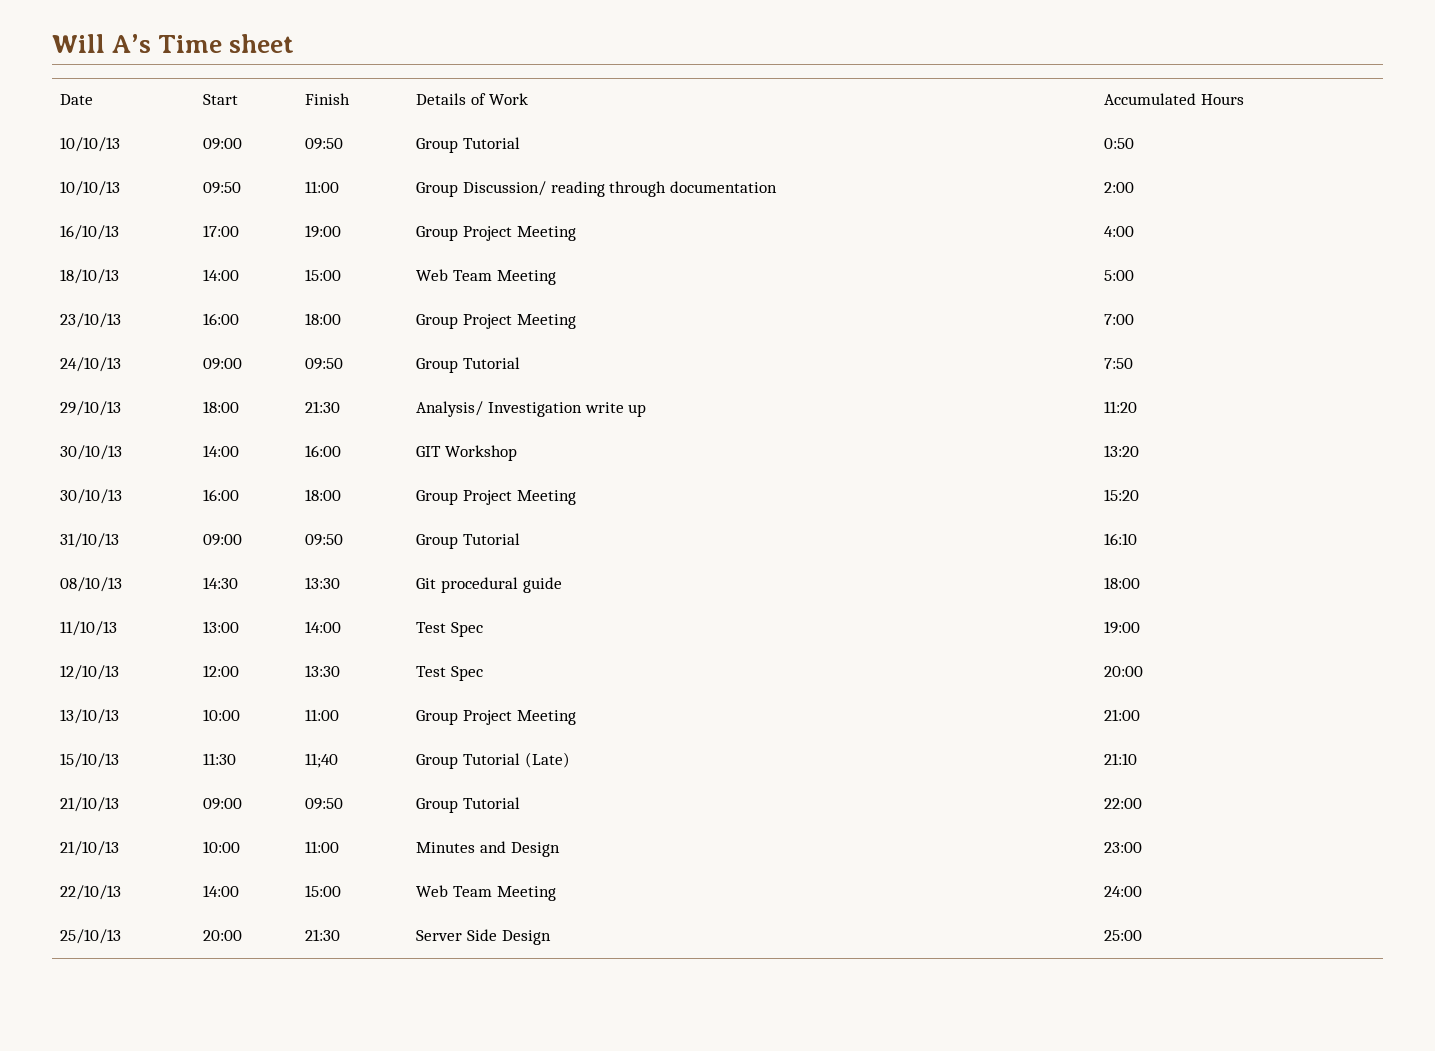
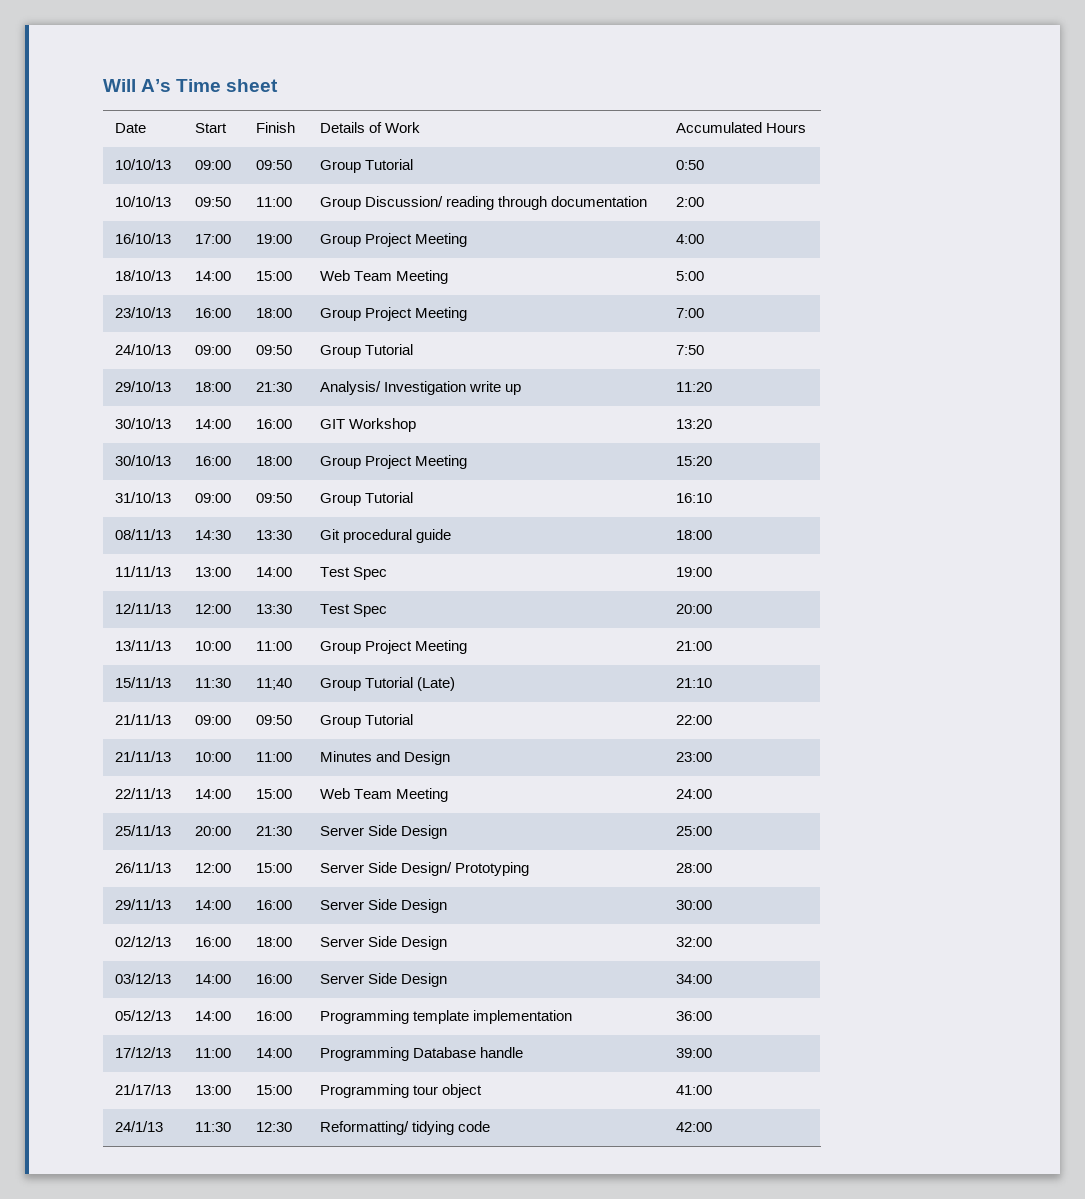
[60,577,123,592] 08/10/13 -> [114,529,171,540] 08/11/13
[60,621,118,636] 11/10/13 -> [114,566,171,577] 11/11/13
[60,665,120,680] 12/10/13 -> [114,603,171,614] 12/11/13
[60,709,120,724] 13/10/13 -> [114,640,171,651] 13/11/13
[60,753,120,768] 15/10/13 -> [114,677,171,688] 15/11/13
[60,797,120,812] 21/10/13 -> [114,714,171,725] 21/11/13
[60,841,120,856] 21/10/13 -> [114,751,171,762] 21/11/13
[60,885,122,900] 22/10/13 -> [114,788,171,799] 22/11/13
[60,929,122,944] 25/10/13 -> [114,825,171,836] 25/11/13
(1143, 935) none -> [114,862,171,873] [194,863,231,873] [255,863,292,873] [319,862,529,876] [675,863,712,873] [114,899,171,910] [194,900,231,910] [255,900,292,910] [319,899,447,913] [675,900,712,910] [114,936,171,947] [194,937,231,947] [255,937,292,947] [319,936,447,950] [675,937,712,947] [114,973,171,984] [194,974,231,984] [255,974,292,984] [319,973,447,987] [675,974,712,984] [114,1010,171,1021] [194,1011,231,1021] [255,1011,292,1021] [319,1010,572,1024] [675,1011,712,1021] [114,1047,171,1058] [194,1048,231,1058] [255,1048,292,1058] [319,1047,523,1061] [675,1048,712,1058] [114,1084,171,1095] [194,1085,231,1095] [255,1085,292,1095] [319,1084,482,1098] [675,1085,712,1095] [114,1121,163,1132] [194,1122,231,1132] [255,1122,292,1132] [319,1121,490,1135] [675,1122,712,1132] // 26/11/13 | 12:00 | 15:00 | Server Side Design/ Prototyping | 28:00 // 29/11/13 | 14:00 | 16:00 | Server Side Design | 30:00 // 02/12/13 | 16:00 | 18:00 | Server Side Design | 32:00 // 03/12/13 | 14:00 | 16:00 | Server Side Design | 34:00 // 05/12/13 | 14:00 | 16:00 | Programming template implementation | 36:00 // 17/12/13 | 11:00 | 14:00 | Programming Database handle | 39:00 // 21/17/13 | 13:00 | 15:00 | Programming tour object | 41:00 // 24/1/13 | 11:30 | 12:30 | Reformatting/ tidying code | 42:00

